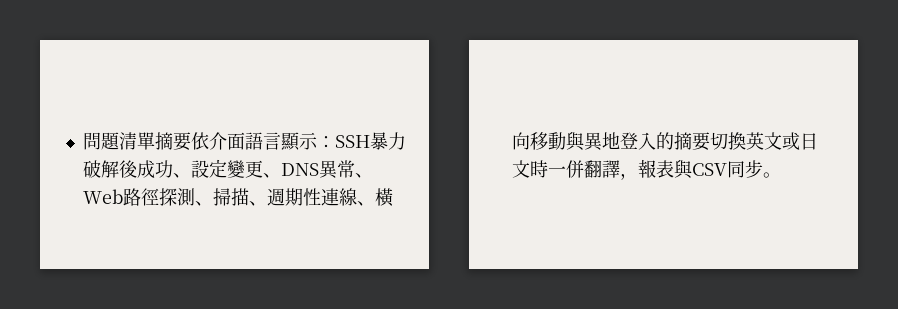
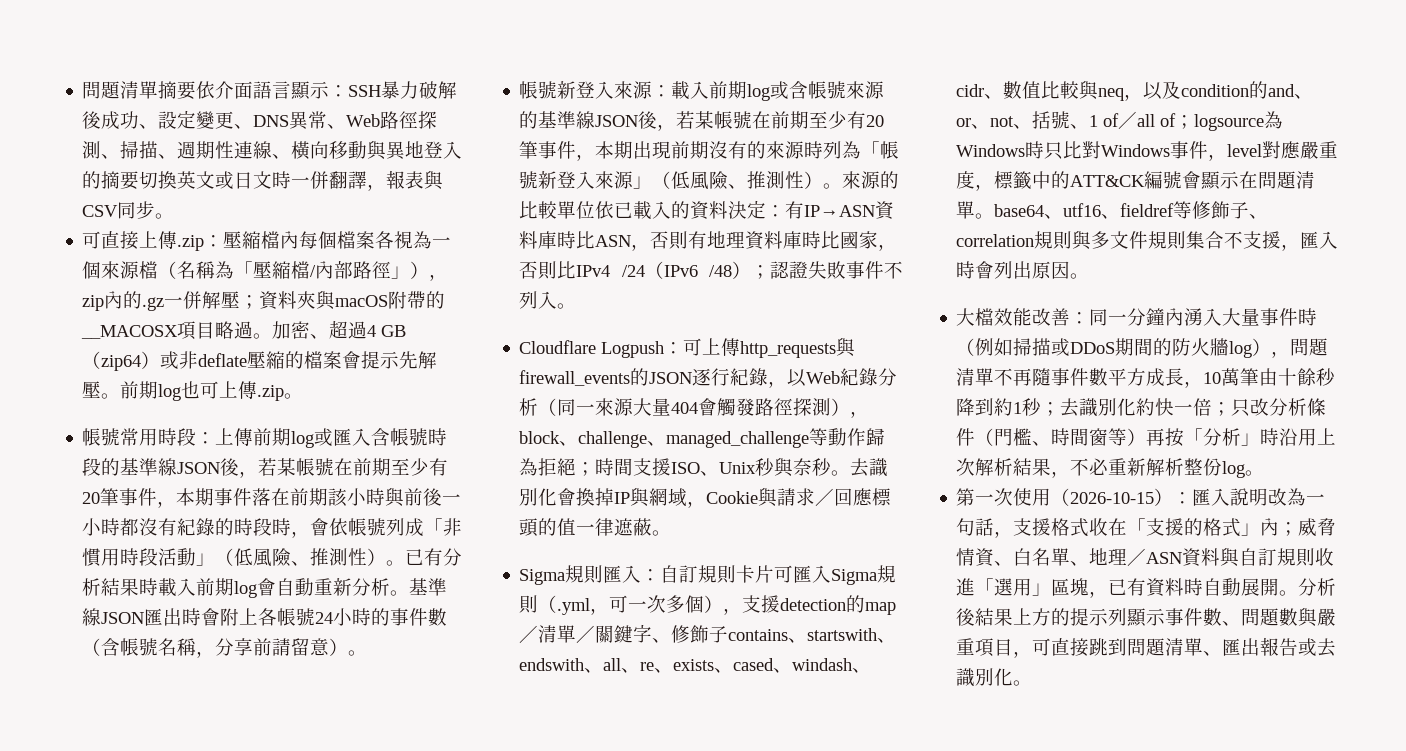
(781, 175) none -> [82,231,452,251] [82,261,449,281] [82,290,446,311] [81,320,407,340] [82,351,438,371] [82,381,304,401] [82,428,448,448] [82,458,449,478] [82,487,462,508] [82,518,463,538] [82,548,463,567] [82,578,448,598] [82,608,448,626] [82,638,368,658] [519,81,885,101] [519,111,885,131] [519,141,900,161] [519,171,900,190] [519,200,895,220] [519,231,898,251] [519,261,903,280] [519,291,577,309] [519,337,857,358] [519,368,898,388] [519,398,870,418] [519,428,886,448] [519,457,889,477] [519,487,892,508] [519,518,672,537] [519,565,897,585] [519,595,897,615] [519,624,897,643] [519,658,872,673] [956,80,1314,101] [956,111,1284,131] [956,141,1339,161] [956,171,1316,191] [956,201,1269,219] [956,230,1339,251] [956,261,1090,279] [956,308,1318,326] [956,338,1329,358] [956,368,1336,388] [956,398,1327,417] [956,428,1337,447] [956,458,1265,478] [956,488,1326,506] [956,518,1337,538] [956,547,1335,567] [956,578,1337,598] [956,607,1337,627] [956,637,1337,658] [956,668,1033,687] // 可直接上傳.zip：壓縮檔內每個檔案各視為一個來源檔（名稱為「壓縮檔/內部路徑」），zip內的.gz一併解壓；資料夾與macOS附帶的__MACOSX項目略過。加密、超過4 GB（zip64）或非deflate壓縮的檔案會提示先解壓。前期log也可上傳.zip。 // 帳號常用時段：上傳前期log或匯入含帳號時段的基準線JSON後，若某帳號在前期至少有20筆事件，本期事件落在前期該小時與前後一小時都沒有紀錄的時段時，會依帳號列成「非慣用時段活動」（低風險、推測性）。已有分析結果時載入前期log會自動重新分析。基準線JSON匯出時會附上各帳號24小時的事件數（含帳號名稱，分享前請留意）。 // 帳號新登入來源：載入前期log或含帳號來源的基準線JSON後，若某帳號在前期至少有20筆事件，本期出現前期沒有的來源時列為「帳號新登入來源」（低風險、推測性）。來源的比較單位依已載入的資料決定：有IP→ASN資料庫時比ASN，否則有地理資料庫時比國家，否則比IPv4 /24（IPv6 /48）；認證失敗事件不列入。 // Cloudflare Logpush：可上傳http_requests與firewall_events的JSON逐行紀錄，以Web紀錄分析（同一來源大量404會觸發路徑探測），block、challenge、managed_challenge等動作歸為拒絕；時間支援ISO、Unix秒與奈秒。去識別化會換掉IP與網域，Cookie與請求／回應標頭的值一律遮蔽。 // Sigma規則匯入：自訂規則卡片可匯入Sigma規則（.yml，可一次多個），支援detection的map／清單／關鍵字、修飾子contains、startswith、endswith、all、re、exists、cased、windash、cidr、數值比較與neq，以及condition的and、or、not、括號、1 of／all of；logsource為Windows時只比對Windows事件，level對應嚴重度，標籤中的ATT&CK編號會顯示在問題清單。base64、utf16、fieldref等修飾子、correlation規則與多文件規則集合不支援，匯入時會列出原因。 // 大檔效能改善：同一分鐘內湧入大量事件時（例如掃描或DDoS期間的防火牆log），問題清單不再隨事件數平方成長，10萬筆由十餘秒降到約1秒；去識別化約快一倍；只改分析條件（門檻、時間窗等）再按「分析」時沿用上次解析結果，不必重新解析整份log。 // 第一次使用（2026-10-15）：匯入說明改為一句話，支援格式收在「支援的格式」內；威脅情資、白名單、地理／ASN資料與自訂規則收進「選用」區塊，已有資料時自動展開。分析後結果上方的提示列顯示事件數、問題數與嚴重項目，可直接跳到問題清單、匯出報告或去識別化。

